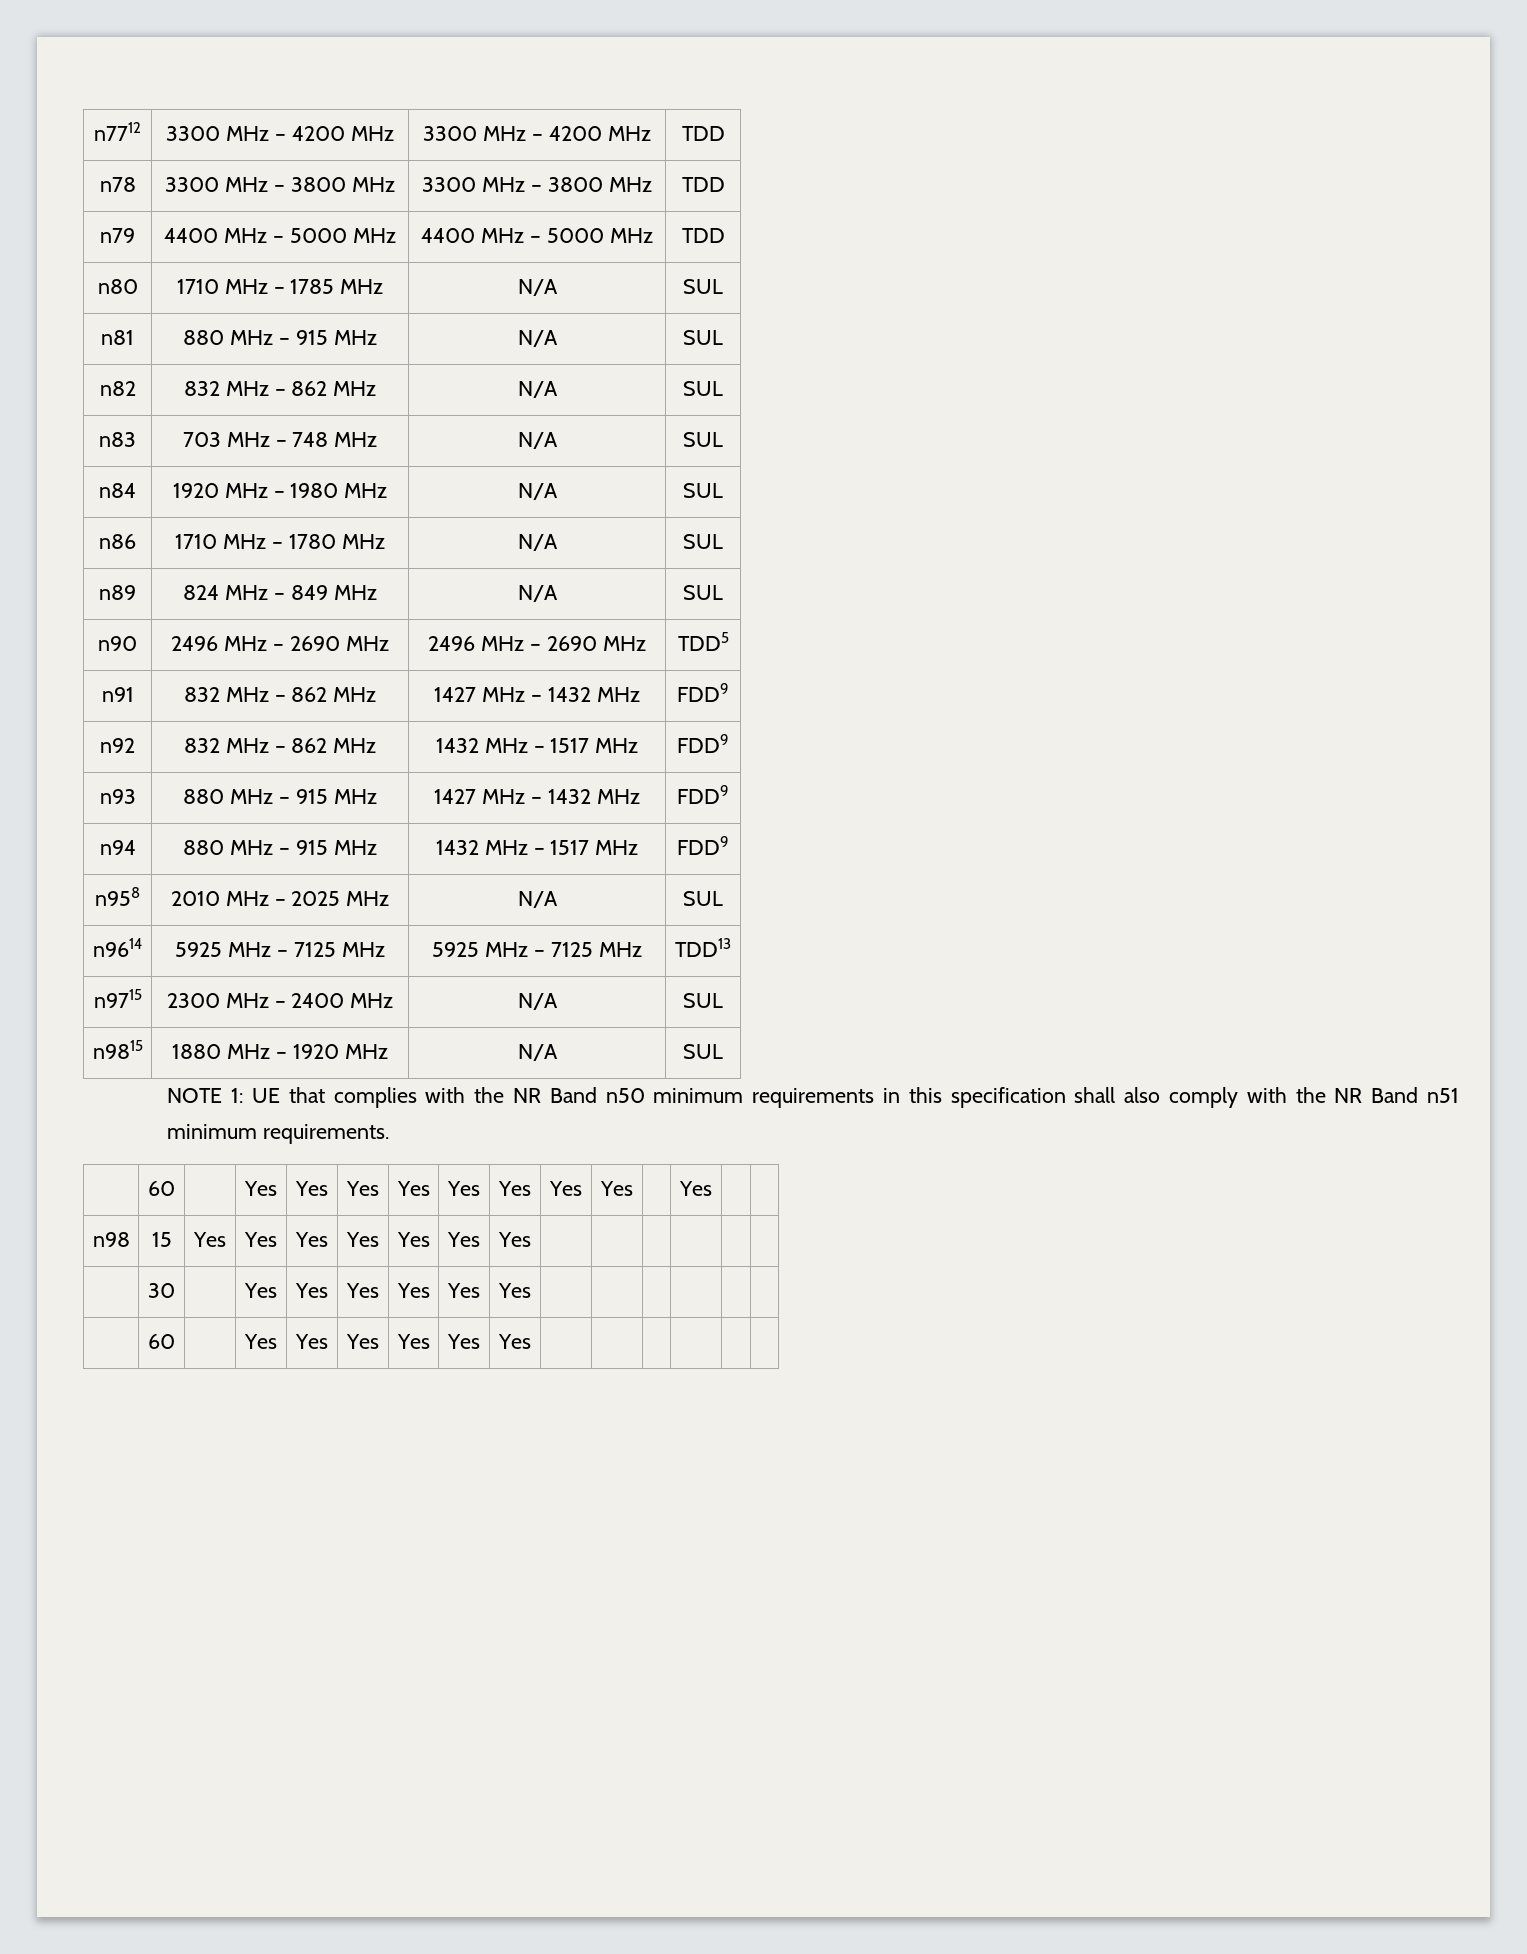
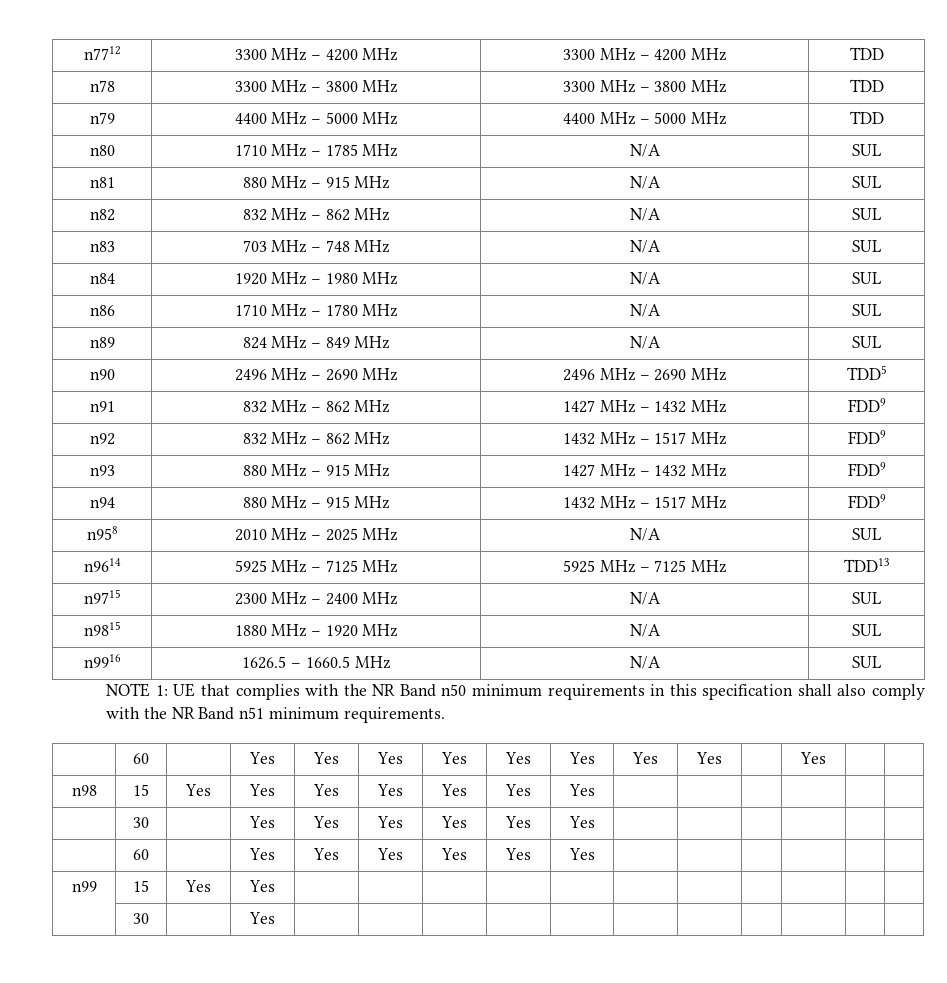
(723, 1051) none -> [83,654,121,668] [242,656,391,669] [629,656,661,669] [852,656,881,668] // n9916 | 1626.5 – 1660.5 MHz | N/A | SUL
(531, 1341) none -> [71,881,97,892] [133,880,149,892] [185,880,211,892] [249,880,275,892] [133,913,149,924] [249,912,275,924] // n99 | 15 | Yes | Yes | | | | | | | | | | | // | 30 | | Yes | | | | | | | | | | |

